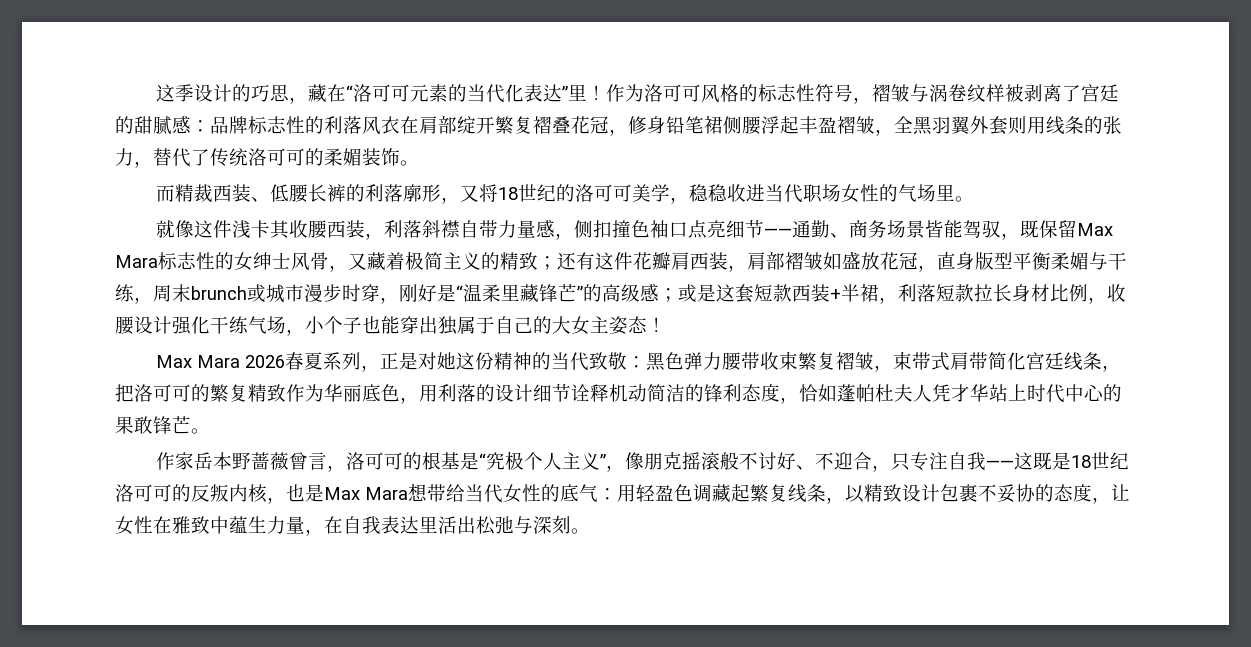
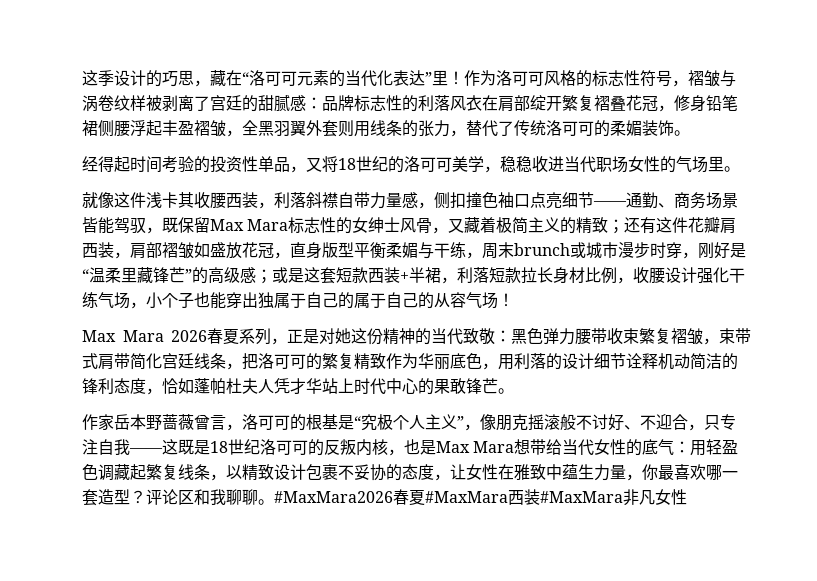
[156,184,442,203] 而精裁西装、低腰长裤的利落廓形 -> [82,156,290,173] 经得起时间考验的投资性单品
[552,316,647,335] 大女主姿态 -> [354,292,498,309] 属于自己的从容气场
[324,515,590,535] 在自我表达里活出松弛与深刻。 -> [642,464,738,481] [82,489,687,506] 你最喜欢哪一套造型？评论区和我聊聊。#MaxMara2026春夏#MaxMara西装#MaxMara非凡女性

